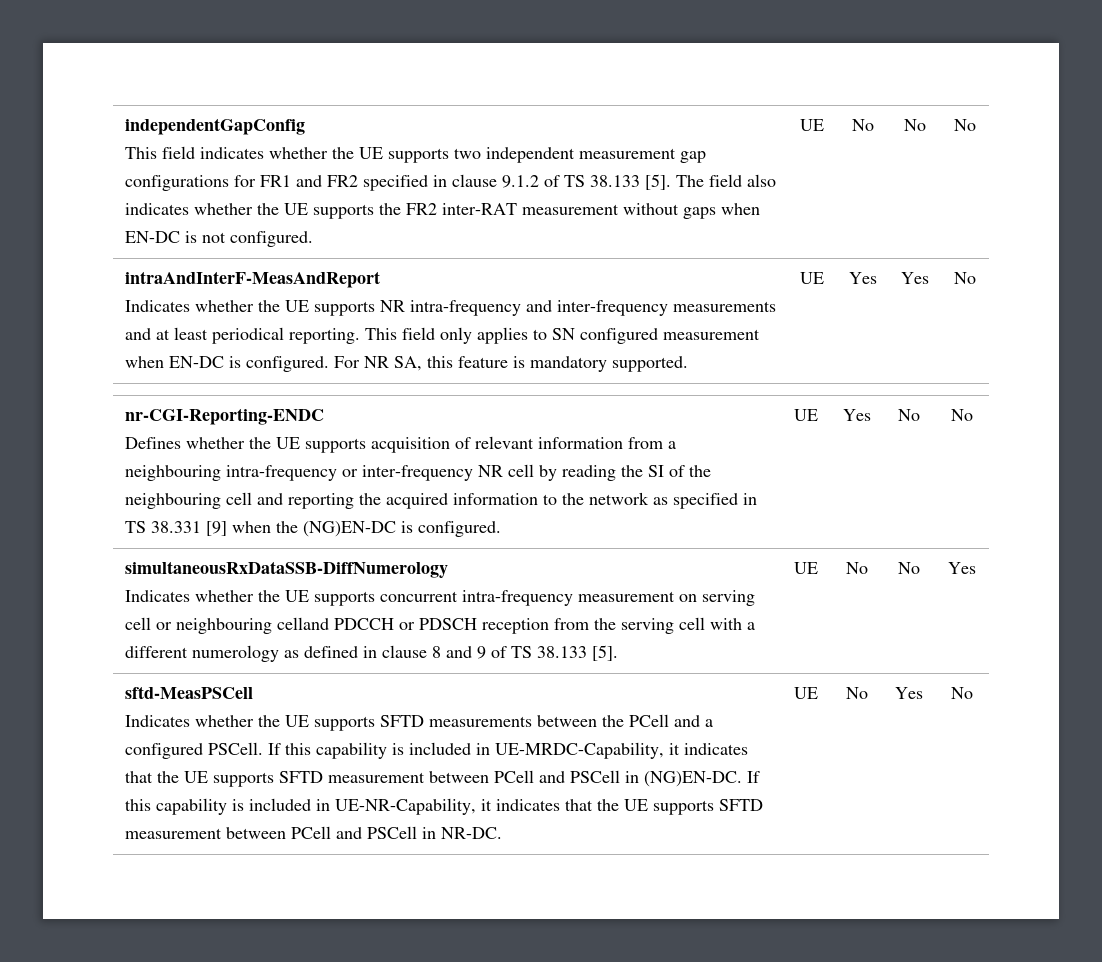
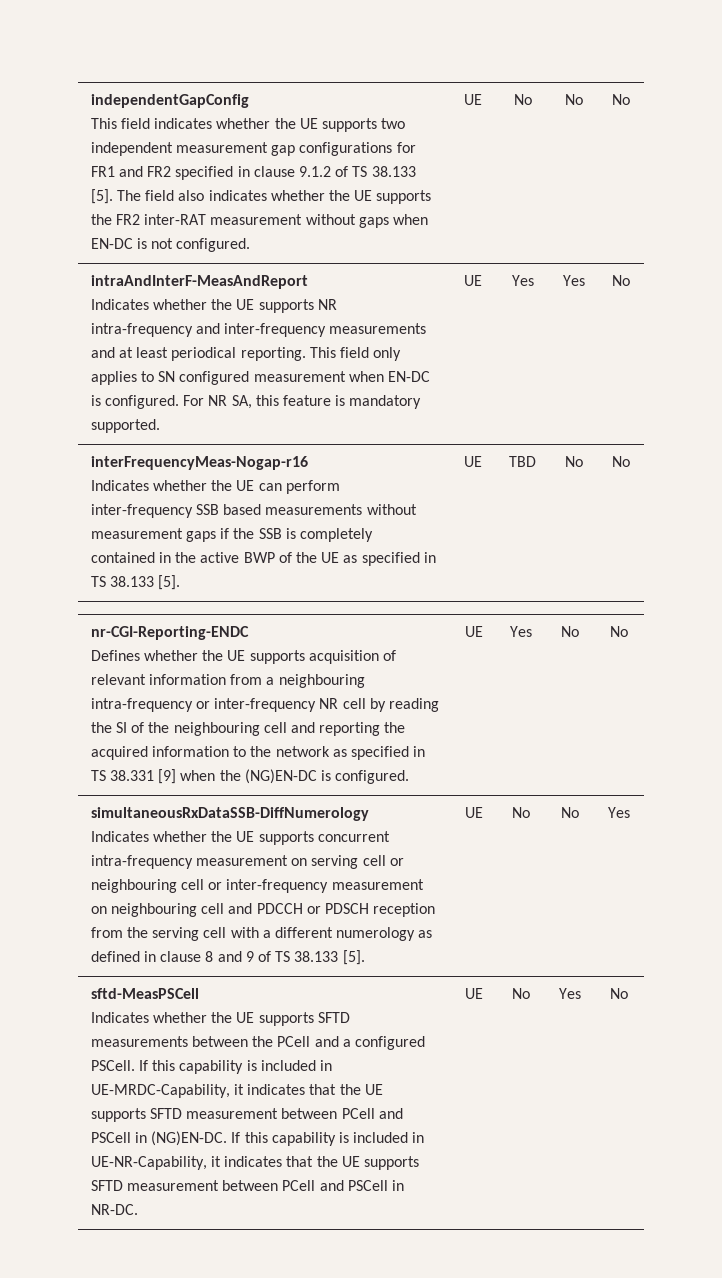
(976, 278) none -> [90,456,308,470] [90,480,340,494] [90,504,417,518] [90,528,374,542] [90,552,436,566] [90,575,181,590] [464,456,482,467] [509,456,536,467] [565,456,583,467] [612,456,630,467] // interFrequencyMeas-Nogap-r16 // Indicates whether the UE can perform inter-frequency SSB based measurements without measurement gaps if the SSB is completely contained in the active BWP of the UE as specified in TS 38.133 [5]. | UE | TBD | No | No
[276,617,329,630] celland -> [181,879,424,893] [90,903,253,917] cell or inter-frequency measurement on neighbouring cell and

